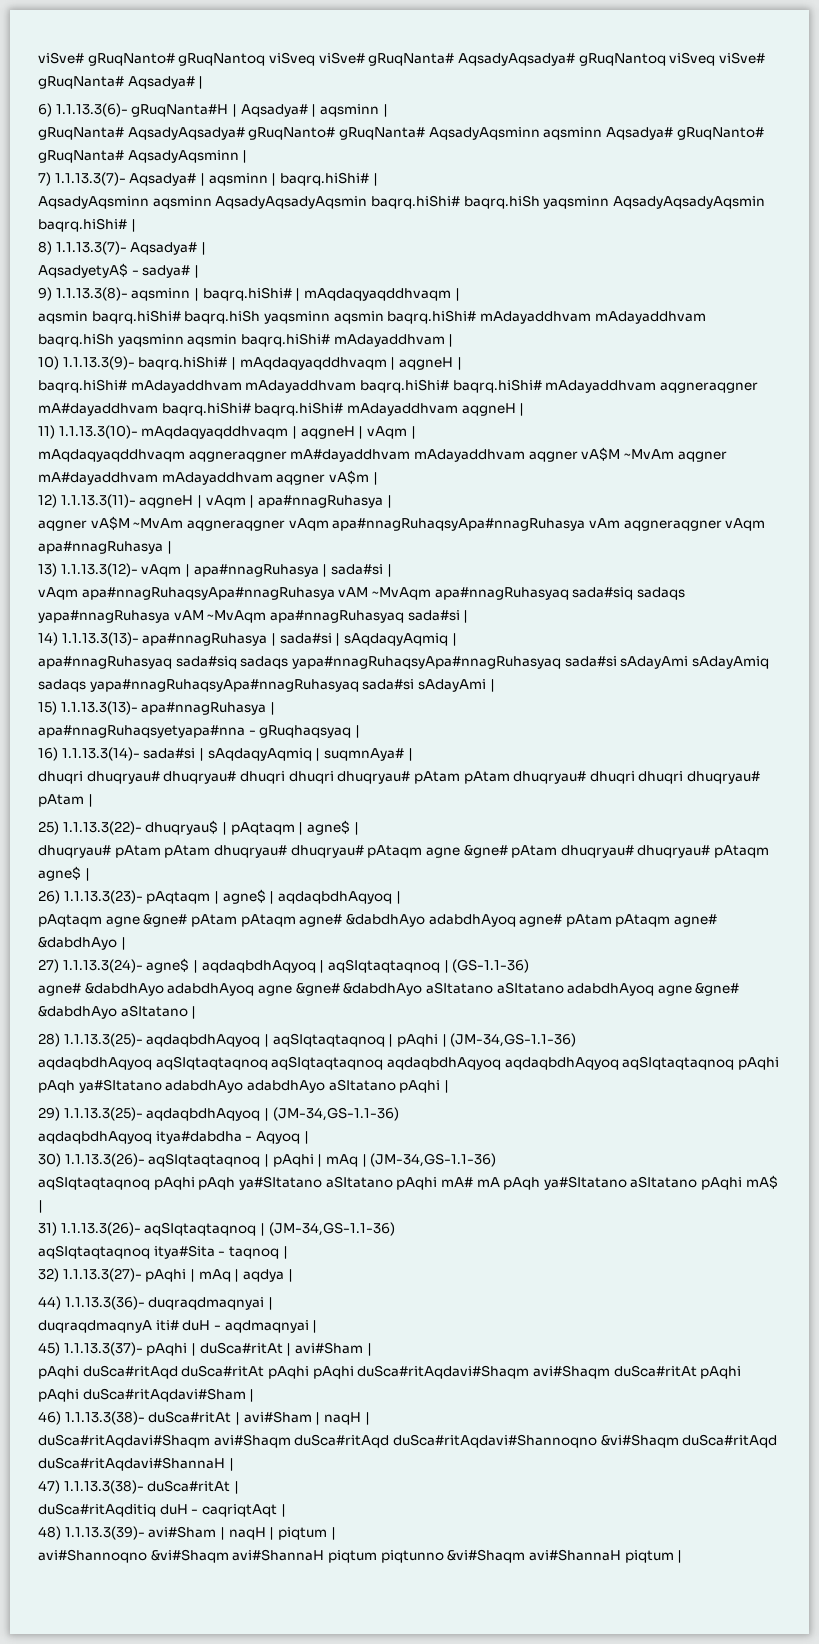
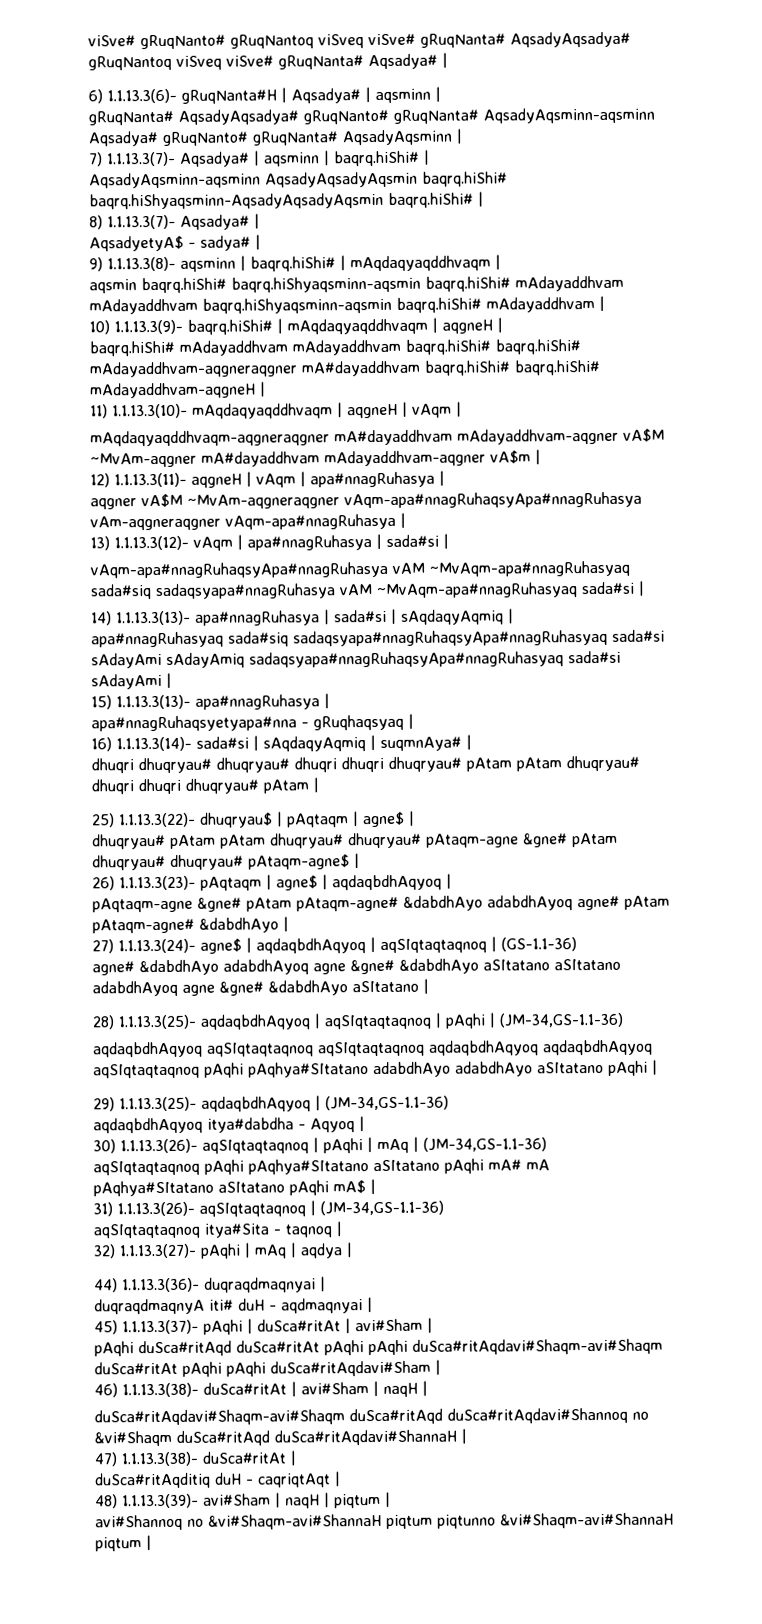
[428,127,603,140] AqsadyAqsminn aqsminn -> [483,107,655,124] AqsadyAqsminn-aqsminn
[38,195,765,209] AqsadyAqsminn aqsminn AqsadyAqsadyAqsmin baqrq.hiShi# baqrq.hiSh yaqsminn AqsadyAqsadyAqsmin -> [89,171,508,189] [89,192,384,210] AqsadyAqsminn-aqsminn AqsadyAqsadyAqsmin baqrq.hiShi# baqrq.hiShyaqsminn-AqsadyAqsadyAqsmin
[184,310,706,324] [38,333,238,347] baqrq.hiSh yaqsminn aqsmin baqrq.hiShi# mAdayaddhvam mAdayaddhvam baqrq.hiSh yaqsminn aqsmin -> [231,275,624,293] [89,297,392,315] baqrq.hiShyaqsminn-aqsmin baqrq.hiShi# mAdayaddhvam mAdayaddhvam baqrq.hiShyaqsminn-aqsmin
[545,380,758,393] mAdayaddhvam aqgneraqgner -> [89,361,298,378] mAdayaddhvam-aqgneraqgner
[346,403,516,416] mAdayaddhvam aqgneH -> [90,382,256,399] mAdayaddhvam-aqgneH
[38,447,727,462] [38,472,326,485] mAqdaqyaqddhvaqm aqgneraqgner mA#dayaddhvam mAdayaddhvam aqgner vA$M ~MvAm aqgner mA#dayaddhvam mAdayaddhvam aqgner -> [90,428,665,447] [90,450,486,468] mAqdaqyaqddhvaqm-aqgneraqgner mA#dayaddhvam mAdayaddhvam-aqgner vA$M ~MvAm-aqgner mA#dayaddhvam mAdayaddhvam-aqgner
[133,518,766,531] [38,541,163,554] ~MvAm aqgneraqgner vAqm apa#nnagRuhaqsyApa#nnagRuhasya vAm aqgneraqgner vAqm apa#nnagRuhasya -> [187,491,642,509] [90,513,396,531] ~MvAm-aqgneraqgner vAqm-apa#nnagRuhaqsyApa#nnagRuhasya vAm-aqgneraqgner vAqm-apa#nnagRuhasya
[38,587,685,600] [38,610,404,623] vAqm apa#nnagRuhaqsyApa#nnagRuhasya vAM ~MvAqm apa#nnagRuhasyaq sada#siq sadaqs yapa#nnagRuhasya vAM ~MvAqm apa#nnagRuhasyaq -> [90,560,630,579] [90,582,578,600] vAqm-apa#nnagRuhaqsyApa#nnagRuhasya vAM ~MvAqm-apa#nnagRuhasyaq sada#siq sadaqsyapa#nnagRuhasya vAM ~MvAqm-apa#nnagRuhasyaq
[240,656,561,669] sadaqs yapa#nnagRuhaqsyApa#nnagRuhasyaq -> [293,629,608,647] sadaqsyapa#nnagRuhaqsyApa#nnagRuhasyaq
[38,679,359,692] sadaqs yapa#nnagRuhaqsyApa#nnagRuhasyaq -> [249,651,564,668] sadaqsyapa#nnagRuhaqsyApa#nnagRuhasyaq
[367,845,460,858] pAtaqm agne -> [426,833,519,848] pAtaqm-agne
[714,845,770,858] [38,866,81,881] pAtaqm agne$ -> [248,854,350,870] pAtaqm-agne$
[38,914,343,927] pAqtaqm agne &gne# pAtam pAtaqm agne# -> [92,896,399,913] pAqtaqm-agne &gne# pAtam pAtaqm-agne#
[615,914,718,927] pAtaqm agne# -> [92,918,195,934] pAtaqm-agne#
[38,1079,162,1093] pAqh ya#SItatano -> [248,1062,369,1078] pAqhya#SItatano
[198,1176,322,1190] pAqh ya#SItatano -> [248,1159,369,1175] pAqhya#SItatano
[503,1176,627,1190] pAqh ya#SItatano -> [93,1180,214,1197] pAqhya#SItatano
[357,1365,610,1379] duSca#ritAqdavi#Shaqm avi#Shaqm -> [412,1338,663,1355] duSca#ritAqdavi#Shaqm-avi#Shaqm
[38,1434,597,1448] duSca#ritAqdavi#Shaqm avi#Shaqm duSca#ritAqd duSca#ritAqdavi#Shannoqno -> [94,1407,649,1426] duSca#ritAqdavi#Shaqm-avi#Shaqm duSca#ritAqd duSca#ritAqdavi#Shannoq no
[38,1549,621,1563] avi#Shannoqno &vi#Shaqm avi#ShannaH piqtum piqtunno &vi#Shaqm avi#ShannaH -> [95,1512,674,1531] avi#Shannoq no &vi#Shaqm-avi#ShannaH piqtum piqtunno &vi#Shaqm-avi#ShannaH

